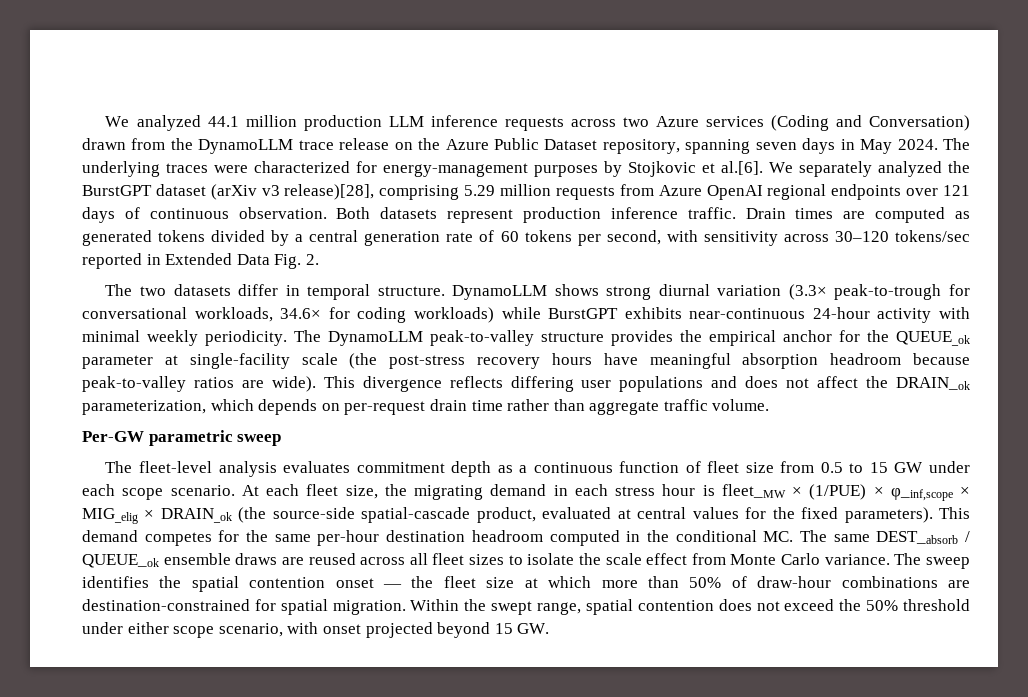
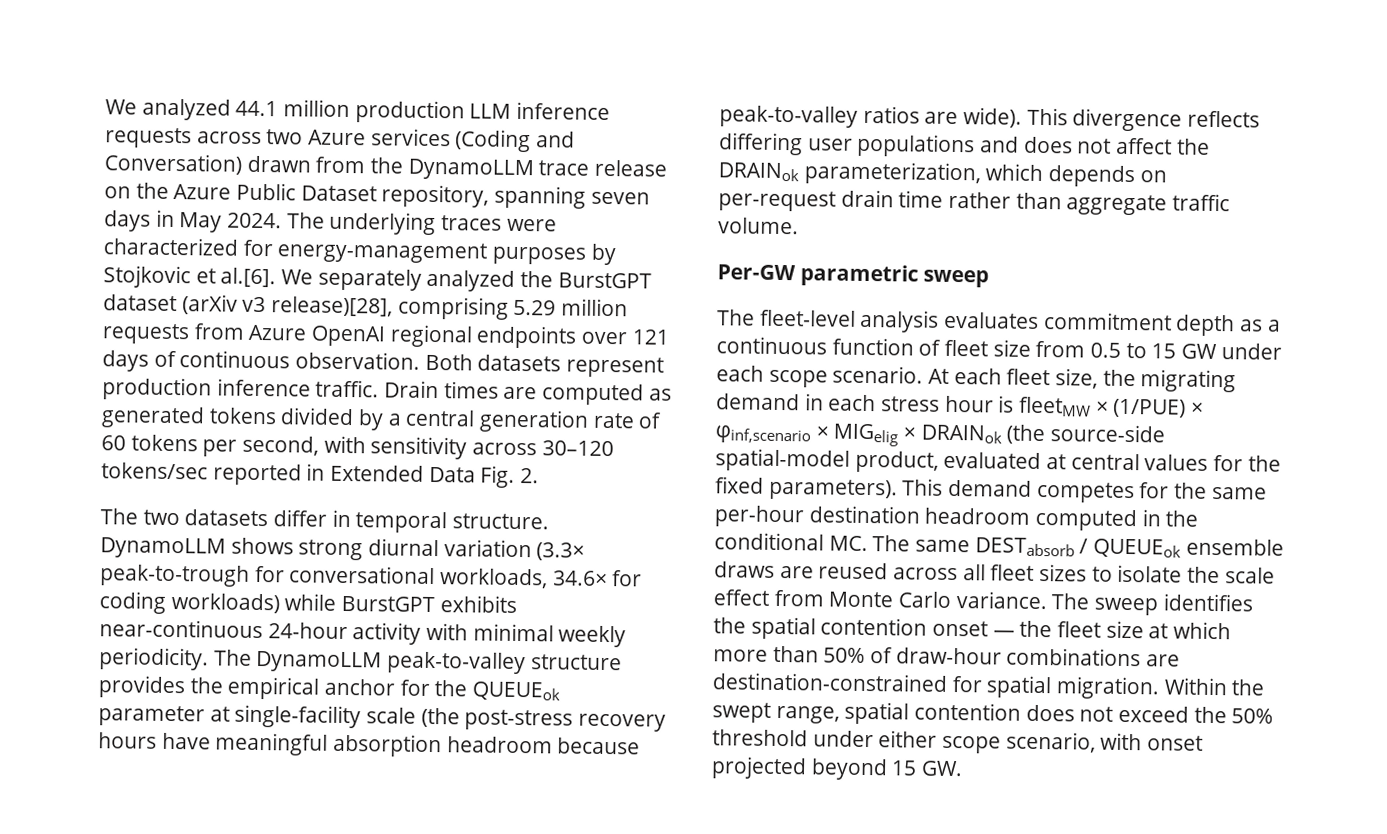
[896,331,970,346] QUEUE_ok -> [472,681,561,701] QUEUEok
[895,377,970,390] DRAIN_ok -> [718,162,799,182] DRAINok
[721,484,786,498] fleet_MW -> [1019,396,1092,417] fleetMW
[890,486,970,501] [82,508,232,524] φ_inf,scope × MIG_elig × DRAIN_ok -> [715,423,1002,447] φinf,scenario × MIGelig × DRAINok
[361,507,471,523] spatial-cascade -> [715,448,850,472] spatial-model
[876,531,970,544] [82,554,159,568] DEST_absorb / QUEUE_ok -> [974,537,1182,558] DESTabsorb / QUEUEok

